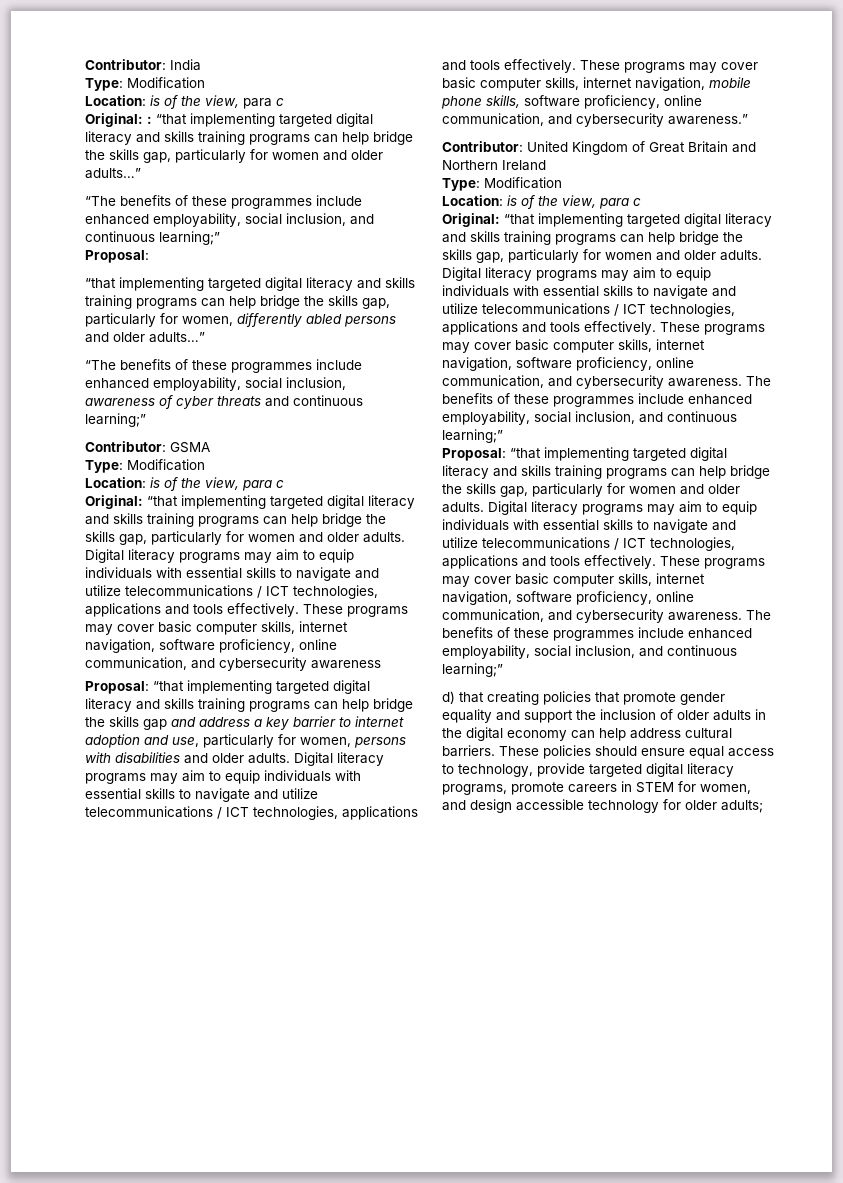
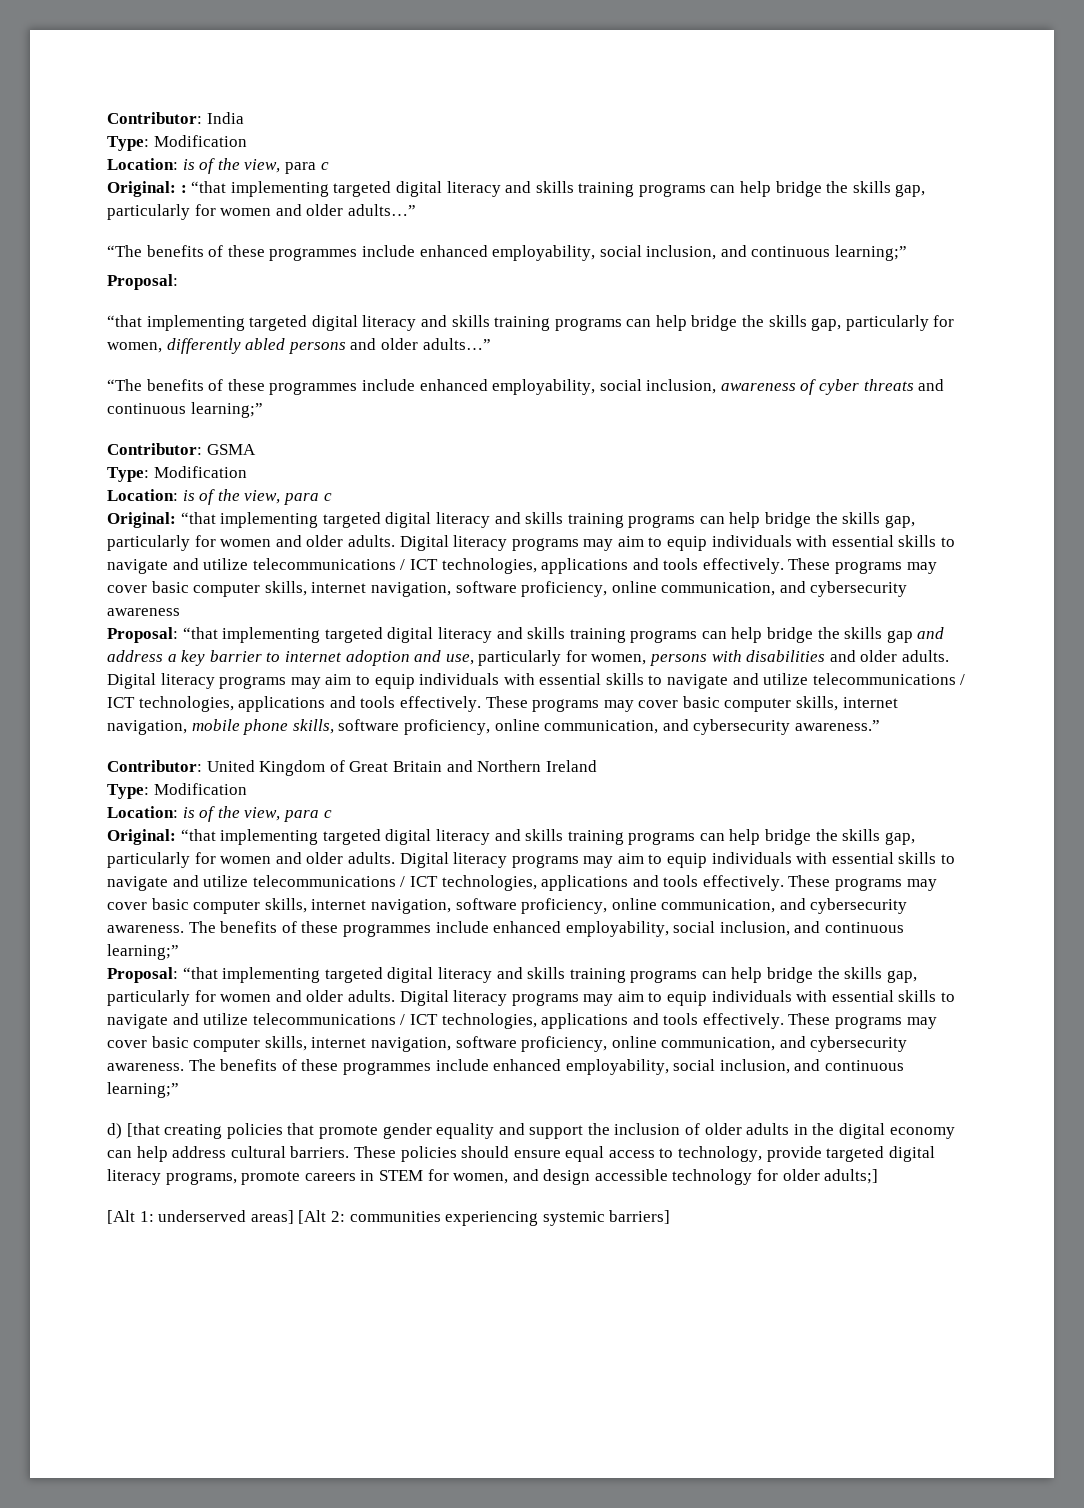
[459,692,484,703] that -> [126,1123,160,1137] [that
[721,800,763,813] adults; -> [824,1169,879,1184] [107,1210,671,1226] adults;] // [Alt 1: underserved areas] [Alt 2: communities experiencing systemic barriers]

